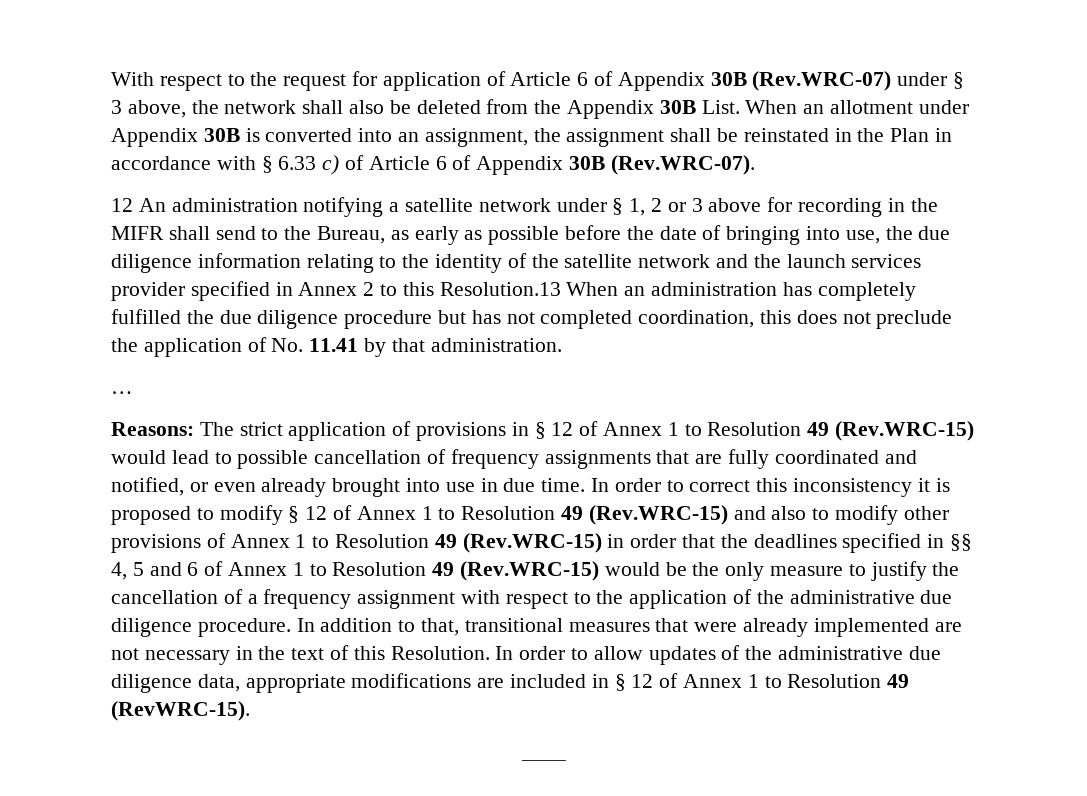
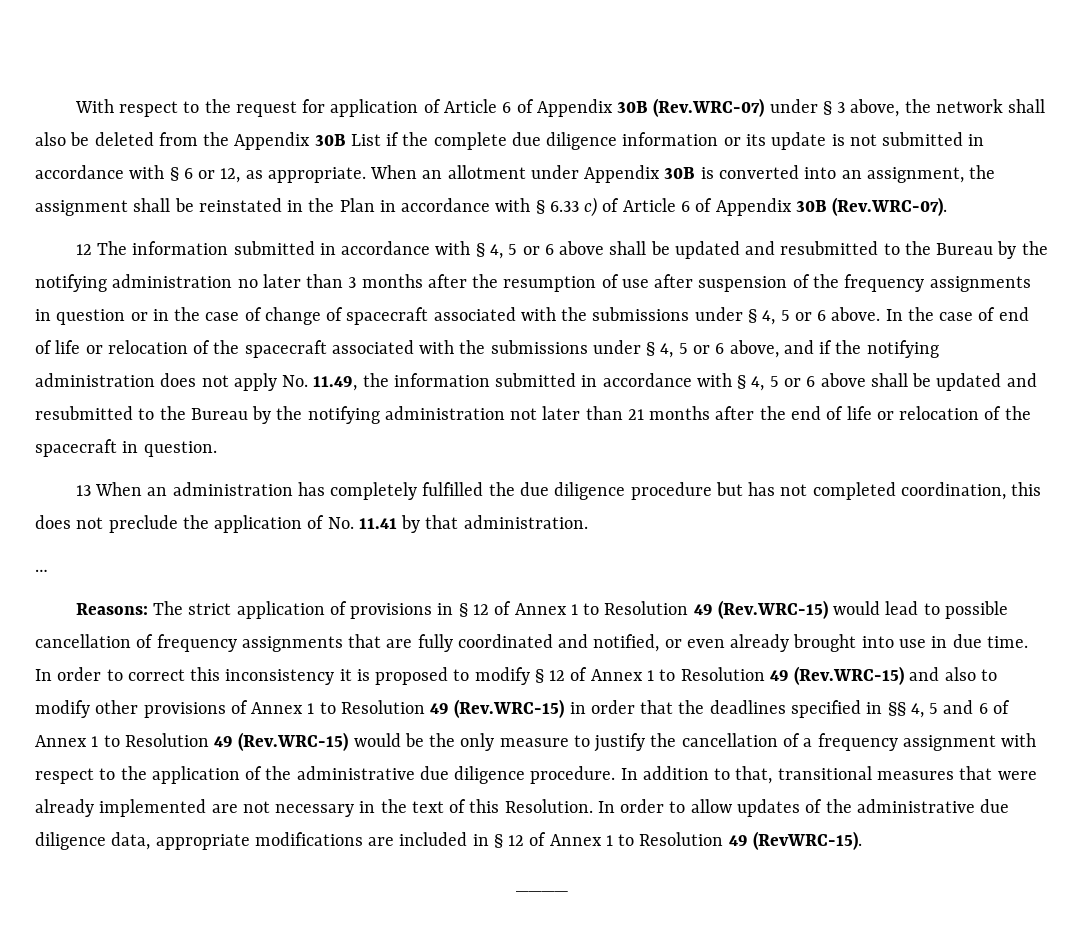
[701,100,740,114] List. -> [350,132,985,150] [35,165,366,183] List if the complete due diligence information or its update is not submitted in accordance with § 6 or 12, as appropriate.
[138,197,938,217] [111,225,951,245] [111,253,922,273] [111,281,561,301] An administration notifying a satellite network under § 1, 2 or 3 above for recording in the MIFR shall send to the Bureau, as early as possible before the date of bringing into use, the due diligence information relating to the identity of the satellite network and the launch services provider specified in Annex 2 to this Resolution.13 -> [97,241,1048,259] [35,274,1031,292] [35,307,1029,325] [35,340,939,358] [35,373,1037,391] [35,406,1031,424] [35,439,217,457] [75,485,91,496] The information submitted in accordance with § 4, 5 or 6 above shall be updated and resubmitted to the Bureau by the notifying administration no later than 3 months after the resumption of use after suspension of the frequency assignments in question or in the case of change of spacecraft associated with the submissions under § 4, 5 or 6 above. In the case of end of life or relocation of the spacecraft associated with the submissions under § 4, 5 or 6 above, and if the notifying administration does not apply No. 11.49, the information submitted in accordance with § 4, 5 or 6 above shall be updated and resubmitted to the Bureau by the notifying administration not later than 21 months after the end of life or relocation of the spacecraft in question. // 13

